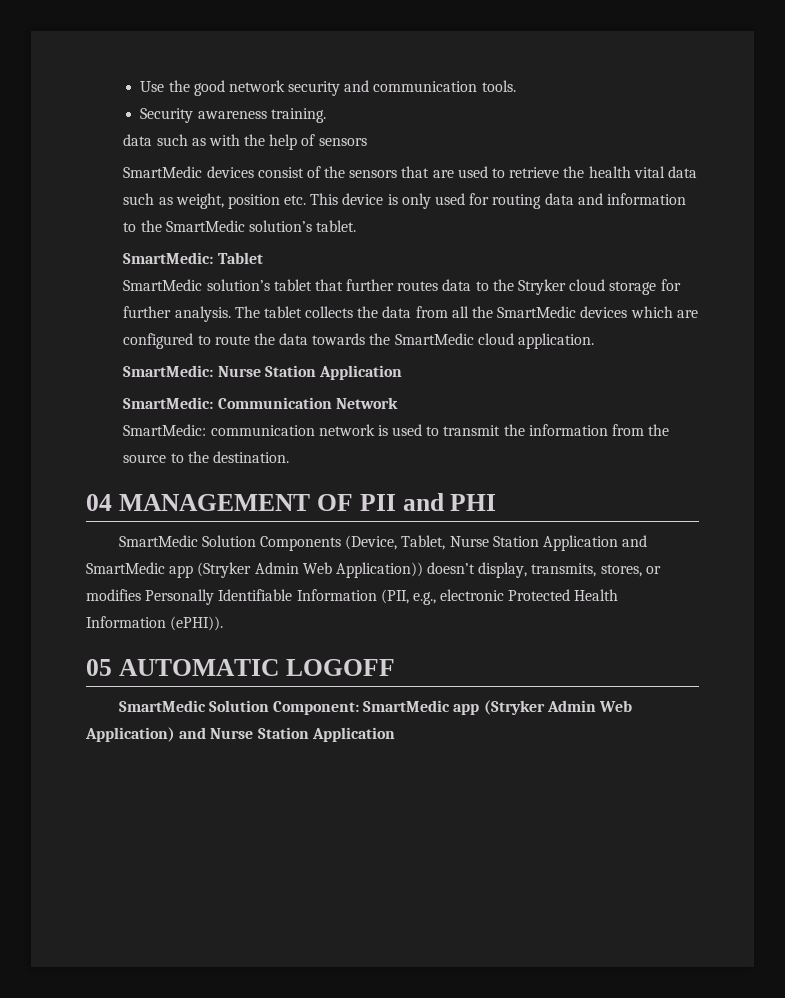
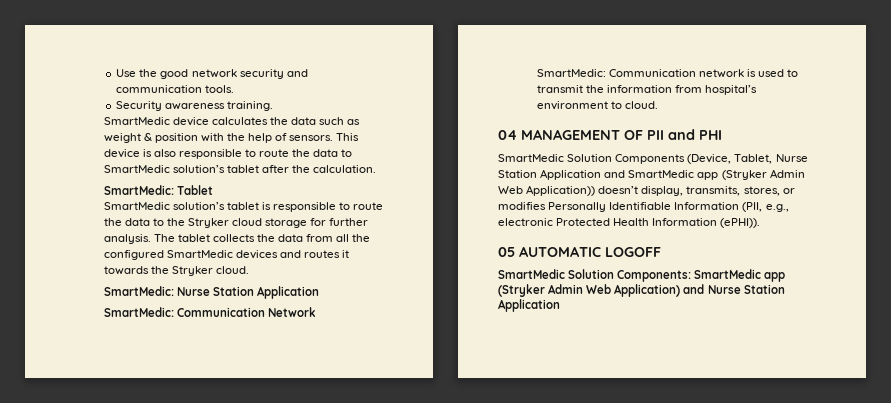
[123,134,367,150] [123,166,697,178] [123,193,686,209] [123,220,357,232] data such as with the help of sensors // SmartMedic devices consist of the sensors that are used to retrieve the health vital data such as weight, position etc. This device is only used for routing data and information to the SmartMedic solution’s tablet. -> [103,117,361,126] [103,133,360,143] [103,149,353,159] [103,165,377,173] SmartMedic device calculates the data such as weight & position with the help of sensors. This device is also responsible to route the data to SmartMedic solution’s tablet after the calculation.
[314,279,439,291] that further routes -> [261,202,384,212] [103,218,122,226] is responsible to route the
[497,306,698,318] [123,333,594,349] SmartMedic devices which are configured to route the data towards the SmartMedic cloud application. -> [103,250,350,260] [103,266,249,276] configured SmartMedic devices and routes it towards the Stryker cloud.
[210,425,315,436] communication -> [608,69,696,77] Communication
[648,424,670,436] [123,451,289,463] the source to the destination. -> [705,85,758,95] [536,101,658,110] hospital’s environment to cloud.
[273,701,360,715] Component: -> [617,270,692,282] Components:

